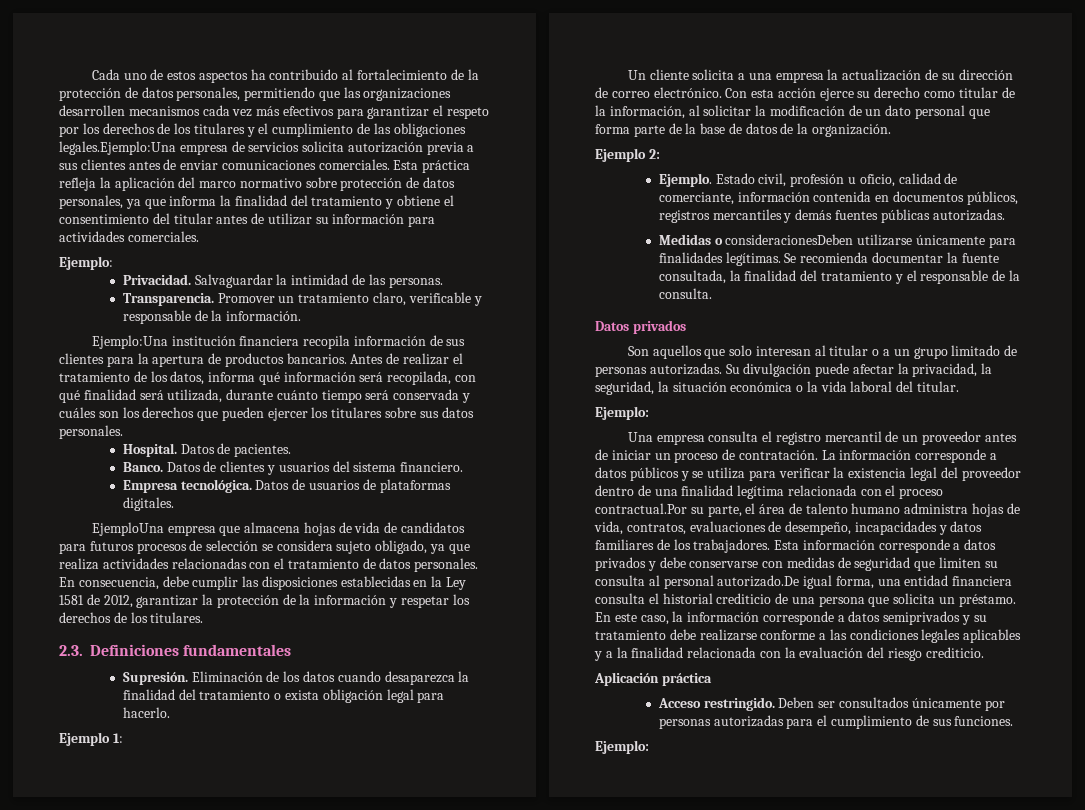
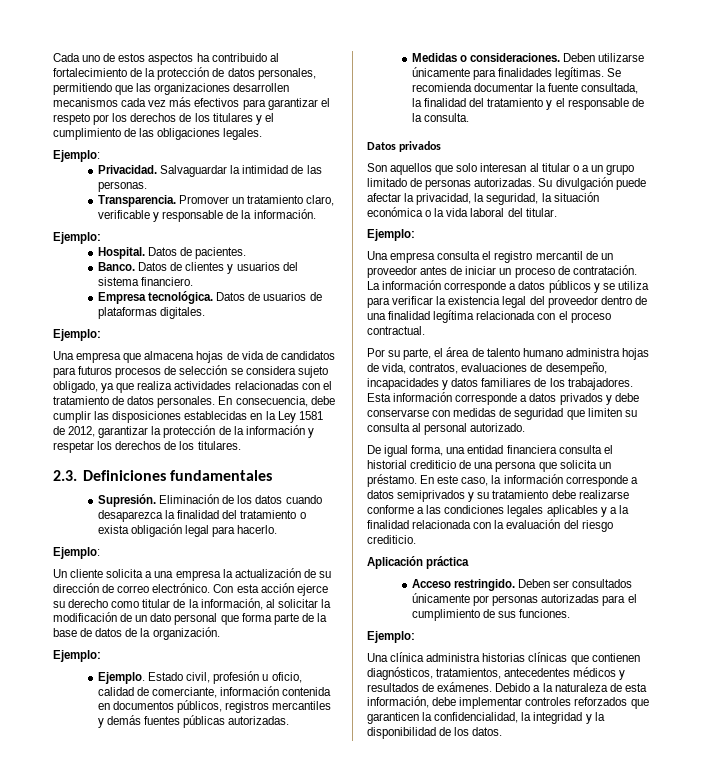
[59,141,475,155] [59,159,471,173] [59,177,456,191] [59,195,454,209] [59,213,436,227] [59,231,199,242] legales.Ejemplo:Una empresa de servicios solicita autorización previa a sus clientes antes de enviar comunicaciones comerciales. Esta práctica refleja la aplicación del marco normativo sobre protección de datos personales, ya que informa la finalidad del tratamiento y obtiene el consentimiento del titular antes de utilizar su información para actividades comerciales. -> [223,128,263,140] legales.
[91,335,466,349] [59,353,463,367] [59,371,477,385] [59,389,471,403] [59,407,474,421] [59,425,123,439] Ejemplo:Una institución financiera recopila información de sus clientes para la apertura de productos bancarios. Antes de realizar el tratamiento de los datos, informa qué información será recopilada, con qué finalidad será utilizada, durante cuánto tiempo será conservada y cuáles son los derechos que pueden ejercer los titulares sobre sus datos personales. -> [53,232,101,244] Ejemplo:
[91,522,164,536] EjemploUna -> [53,329,101,341] [53,351,74,360] Ejemplo: // Una
[59,732,123,746] Ejemplo 1: -> [53,547,100,559] Ejemplo:
[595,148,660,162] Ejemplo 2: -> [53,650,101,662] Ejemplo:
[725,234,854,245] consideracionesDeben -> [470,53,596,62] consideraciones. Deben
[595,503,687,514] contractual.Por -> [367,326,425,335] [367,348,385,357] contractual. // Por
[717,575,800,587] autorizado.De -> [470,423,526,432] [367,445,381,454] autorizado. // De
(649, 747) none -> [367,652,640,665] [367,667,626,680] [367,682,647,692] [367,696,649,709] [367,712,605,724] [367,727,503,739] // Una clínica administra historias clínicas que contienen diagnósticos, tratamientos, antecedentes médicos y resultados de exámenes. Debido a la naturaleza de esta información, debe implementar controles reforzados que garanticen la confidencialidad, la integridad y la disponibilidad de los datos.

